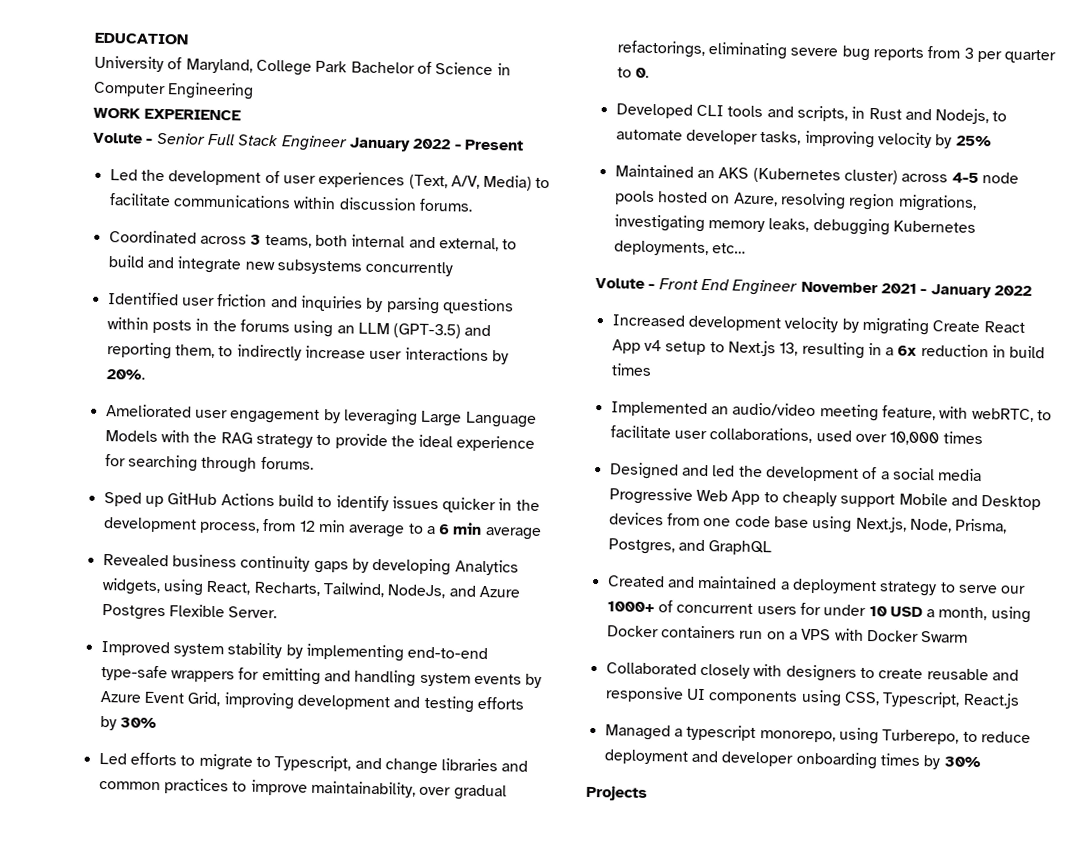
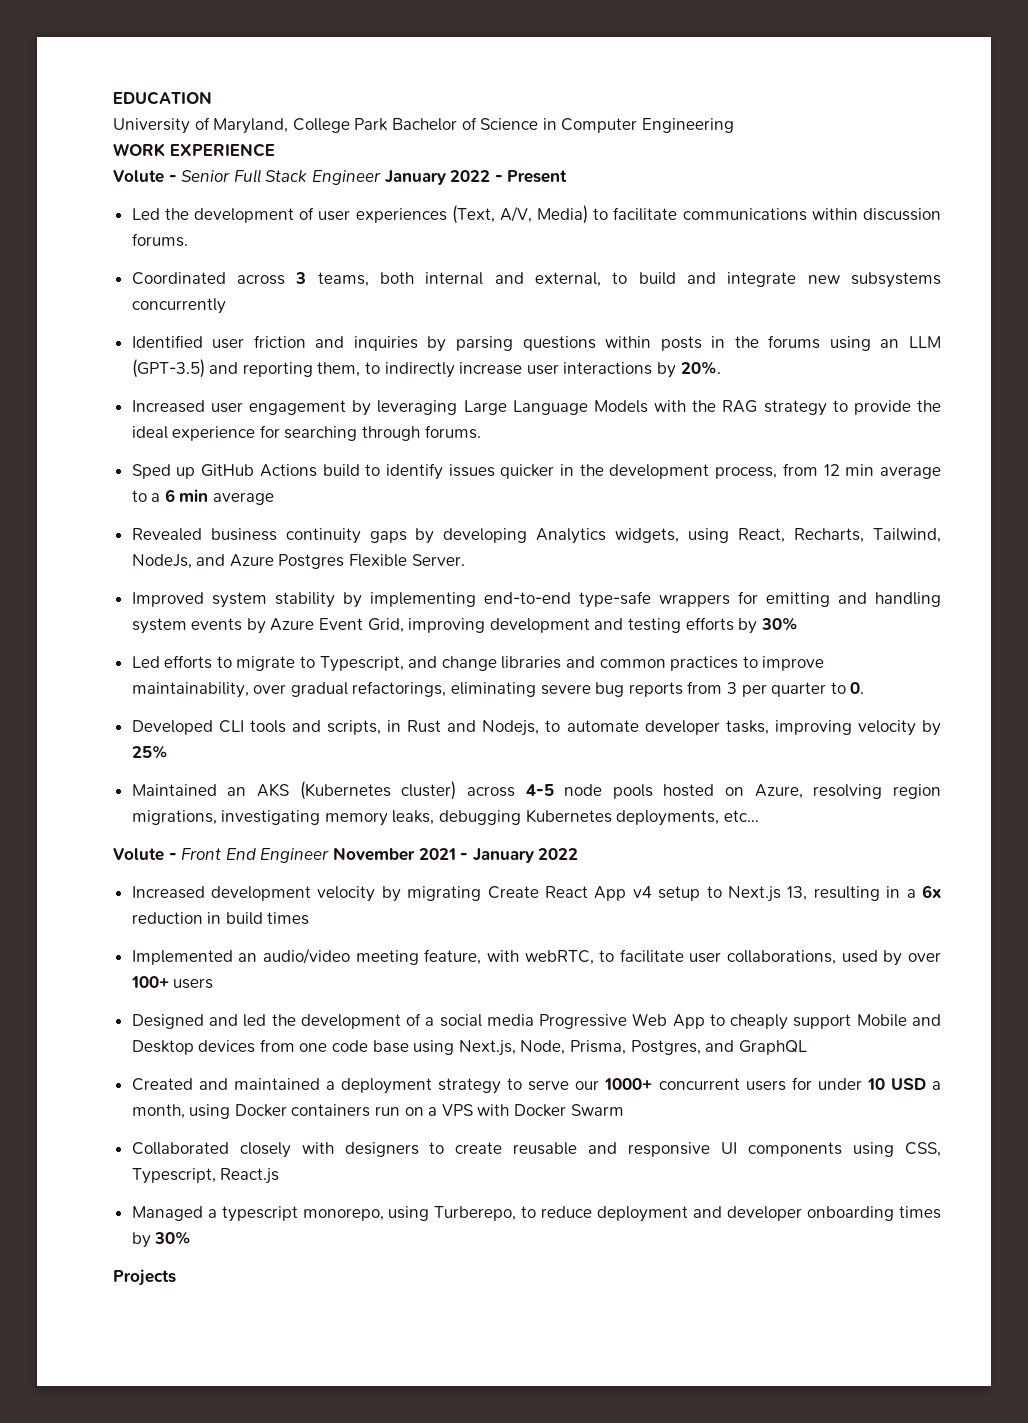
[105,404,192,418] Ameliorated -> [131,400,205,413] Increased
[854,431,983,446] over 10,000 times -> [883,950,941,966] [130,976,214,989] by over 100+ users
[657,600,673,613] of -> (653, 1084) none

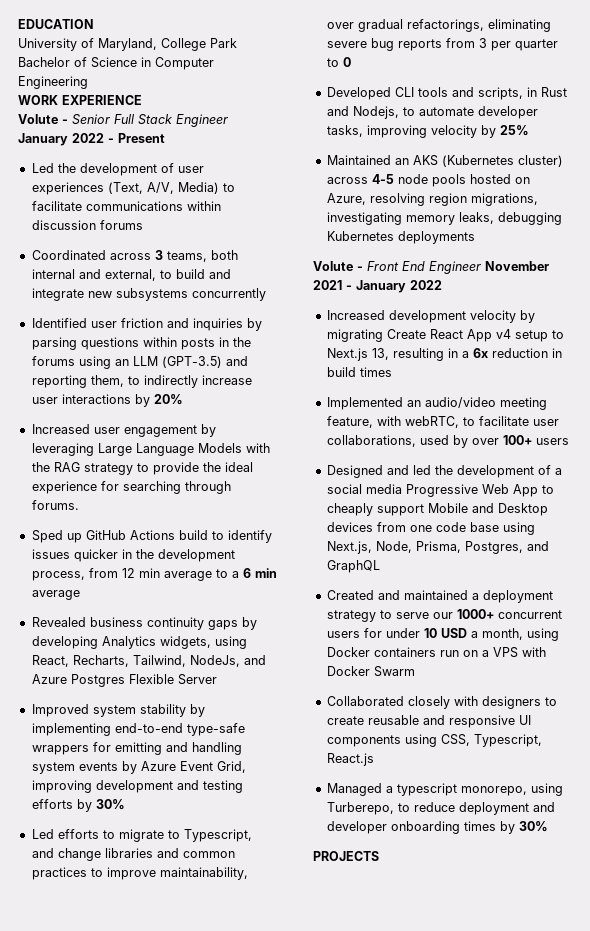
[131,233,188,247] forums. -> [99,220,143,230] forums
[680,361,721,375] 20%. -> [153,394,183,405] 20%
[411,554,465,566] Server. -> [177,674,217,685] Server
[850,682,865,694] 0. -> [342,57,351,67] 0
[616,810,759,826] deployments, etc… -> [397,231,475,244] deployments
[113,1269,176,1286] Projects -> [313,851,379,861] PROJECTS

